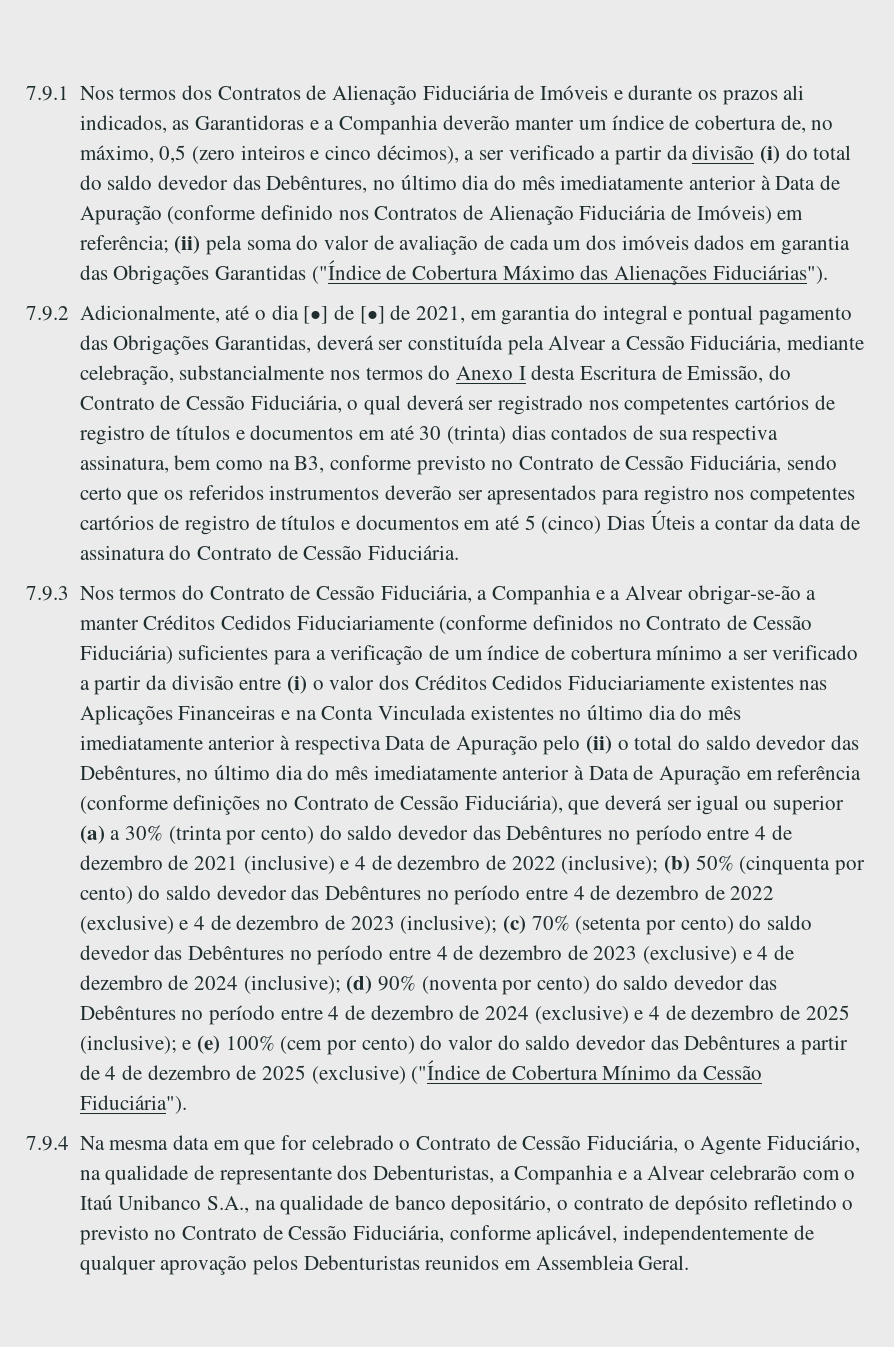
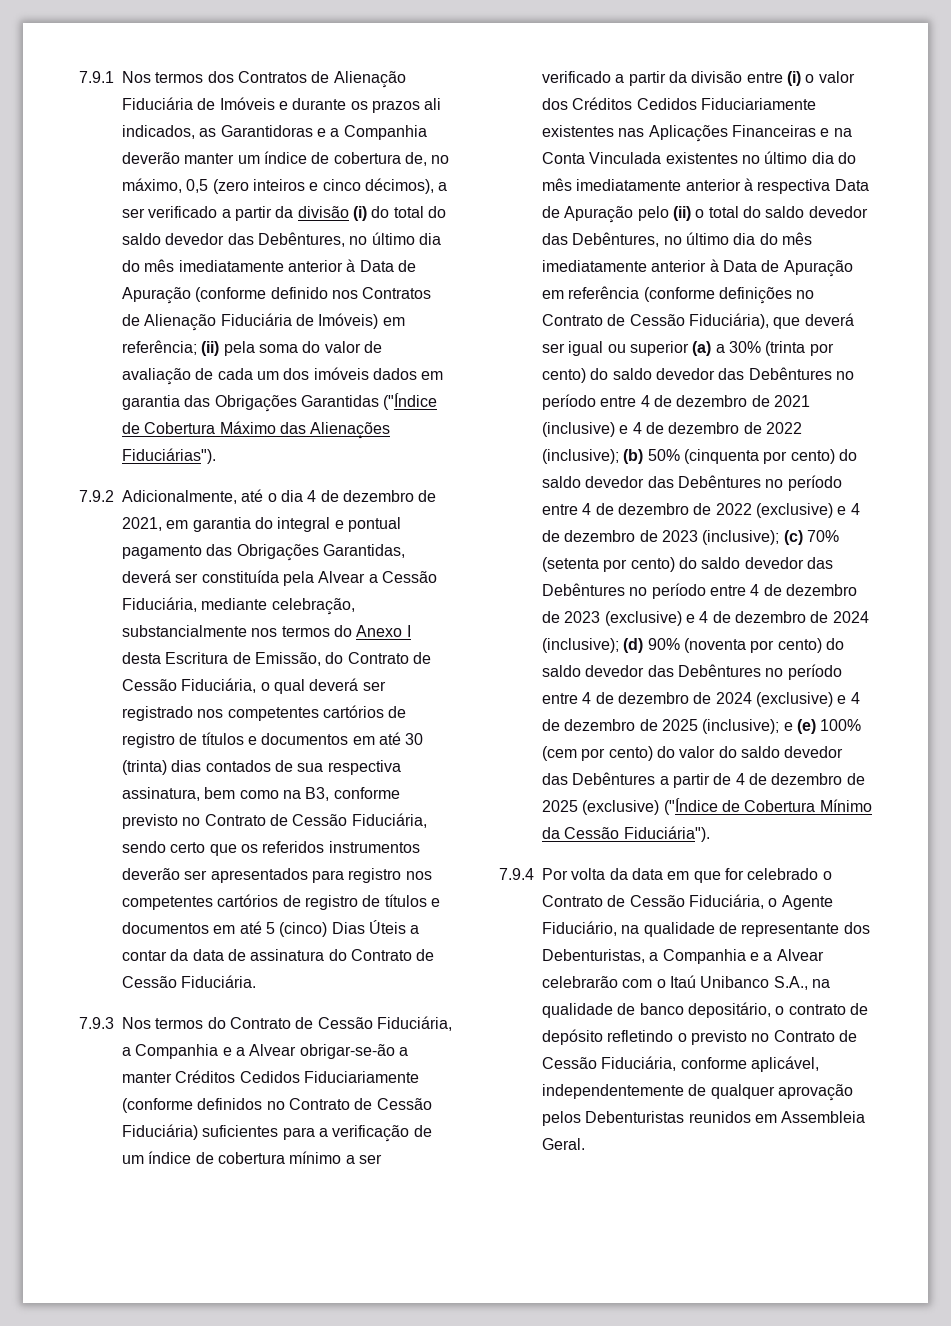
[303,305,385,324] [•] de [•] -> [307,490,414,502] 4 de dezembro
[79,1136,169,1150] Na mesma -> [542,868,628,880] Por volta da

